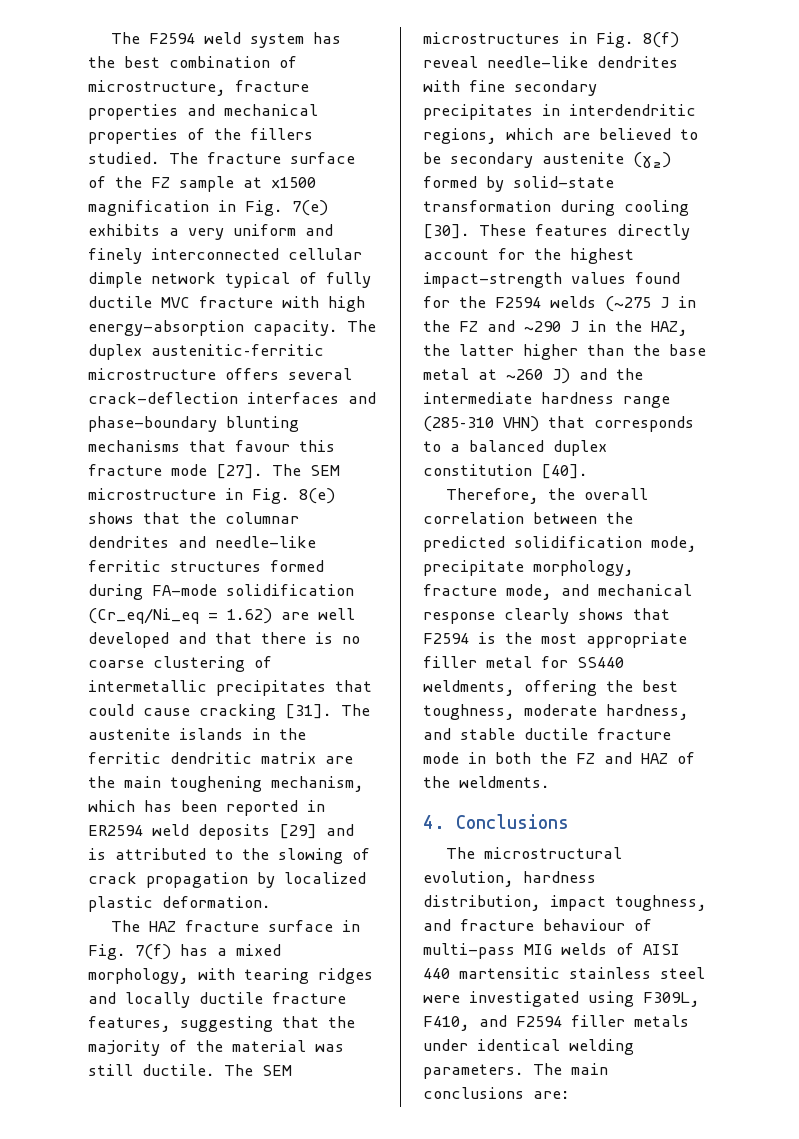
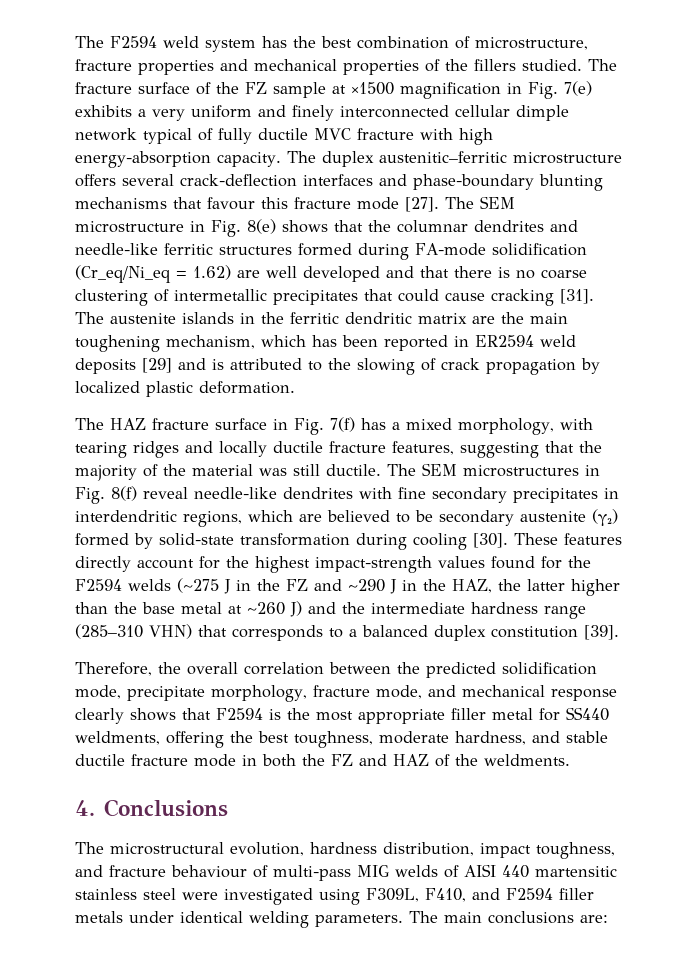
[541,464,588,479] [40]. -> [584,625,619,640] [39].

